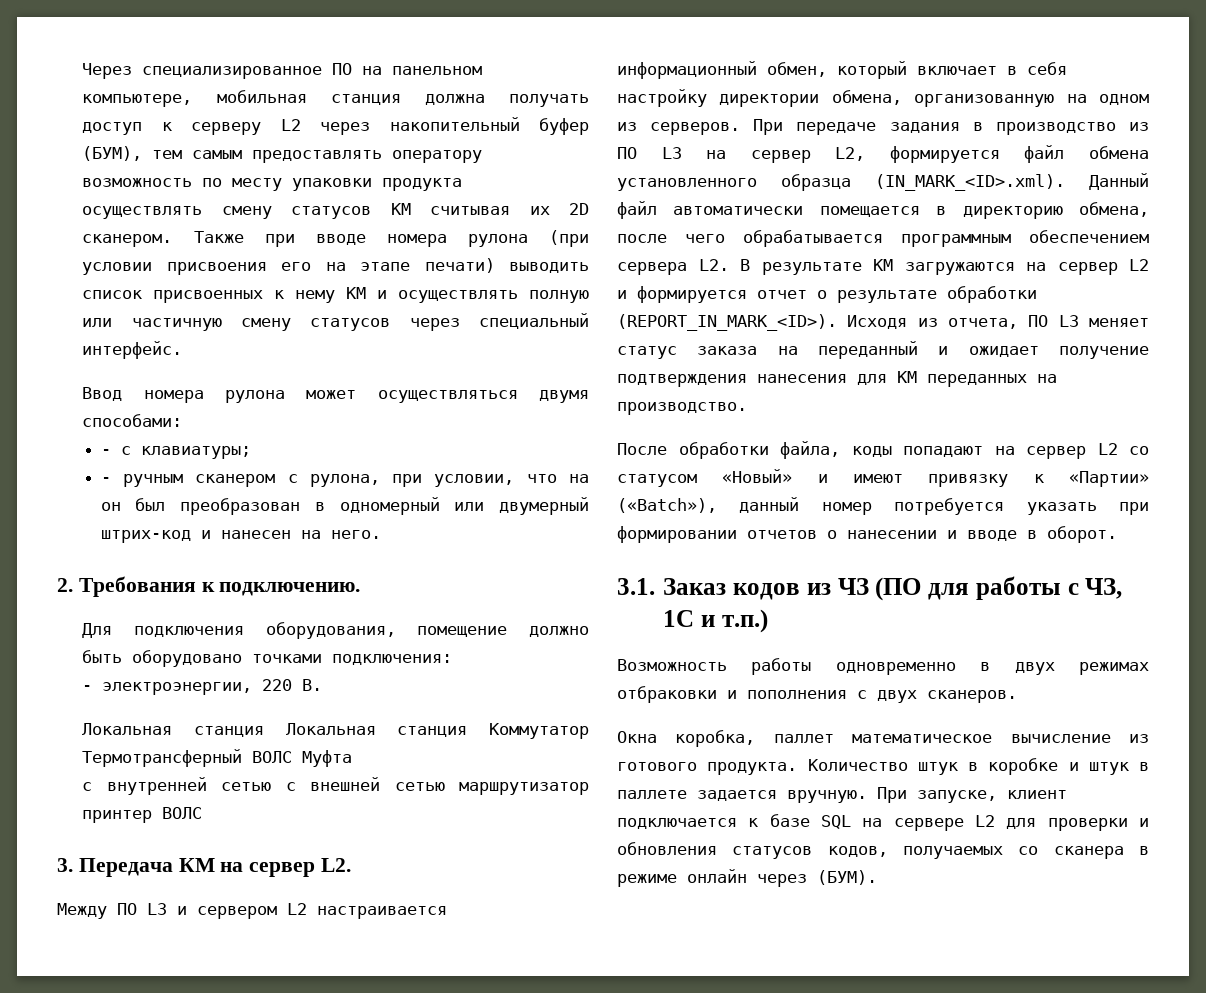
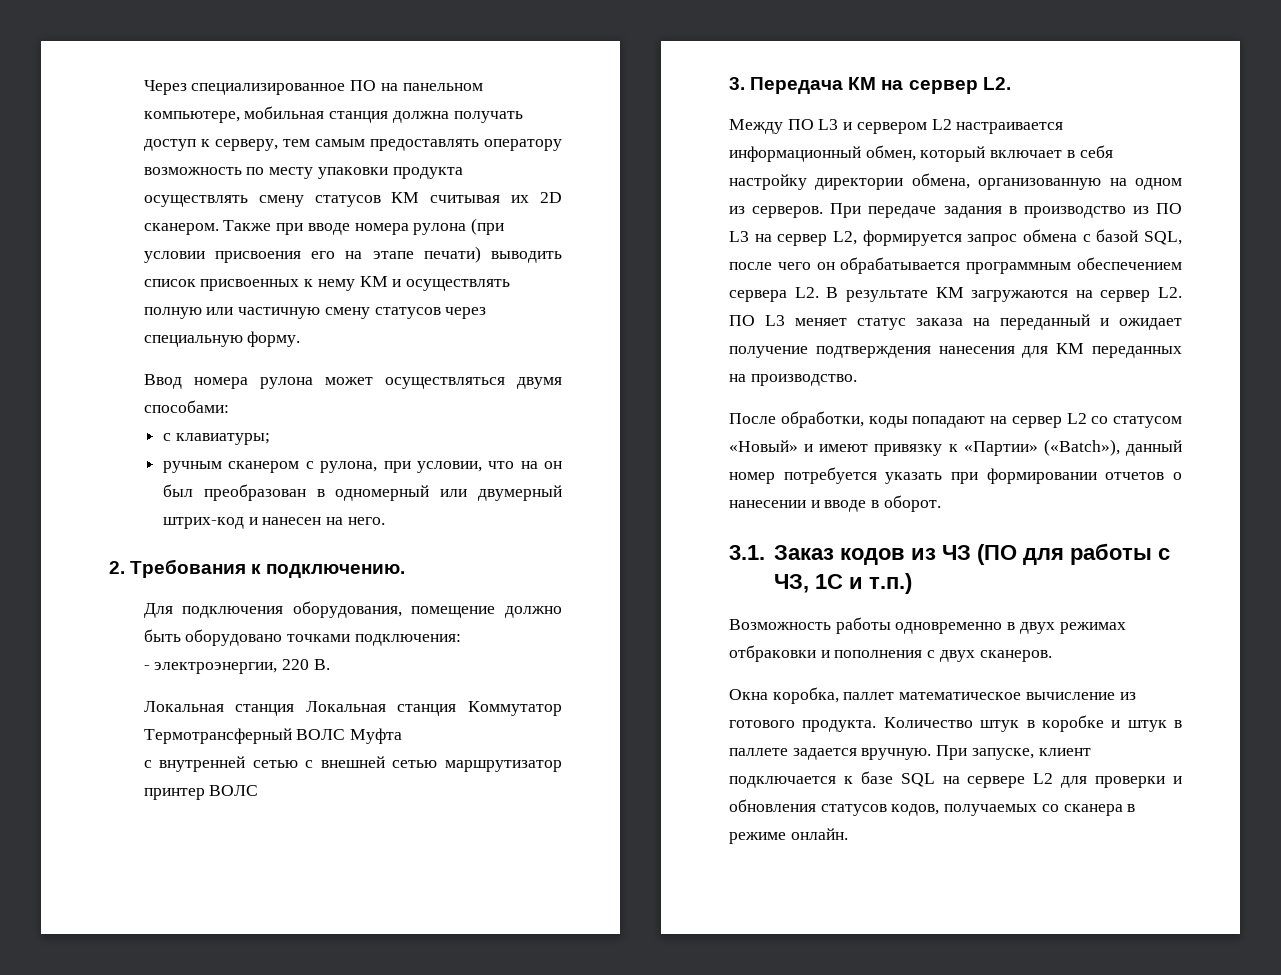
[191,117,589,135] [82,146,143,161] серверу L2 через накопительный буфер (БУМ), -> [214,139,278,151] серверу,
[479,313,589,329] [82,341,183,359] специальный интерфейс. -> [143,331,301,347] специальную форму.
[100,449,111,455] - -> (229, 406) none
[100,477,111,483] - -> (270, 439) none
[1024,145,1149,163] [617,173,1149,191] [617,201,1149,219] файл обмена установленного образца (IN_MARK_<ID>.xml). Данный файл автоматически помещается в директорию обмена, -> [967,229,1182,246] запрос обмена с базой SQL,
(725, 238) none -> [816,262,835,270] он
[1129,259,1149,271] [617,286,1037,303] [617,314,1018,331] L2 и формируется отчет о результате обработки (REPORT_IN_MARK_<ID>). Исходя из отчета, -> [1158,287,1182,298] L2.
[678,441,840,459] обработки файла, -> [780,411,864,428] обработки,
[687,869,877,887] онлайн через (БУМ). -> [790,828,848,840] онлайн.

